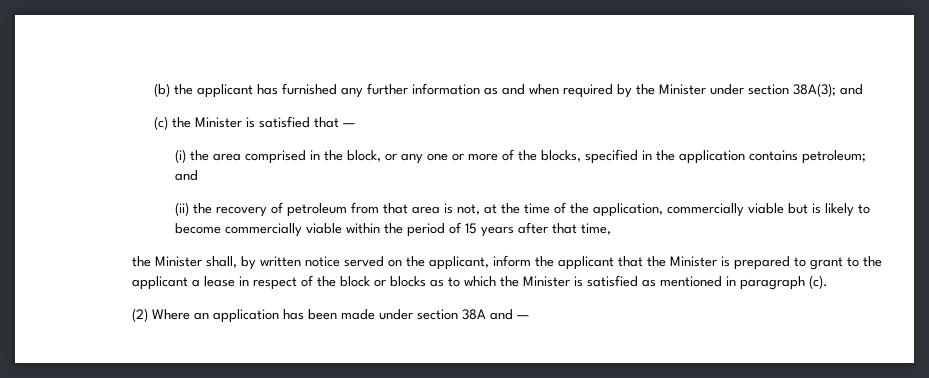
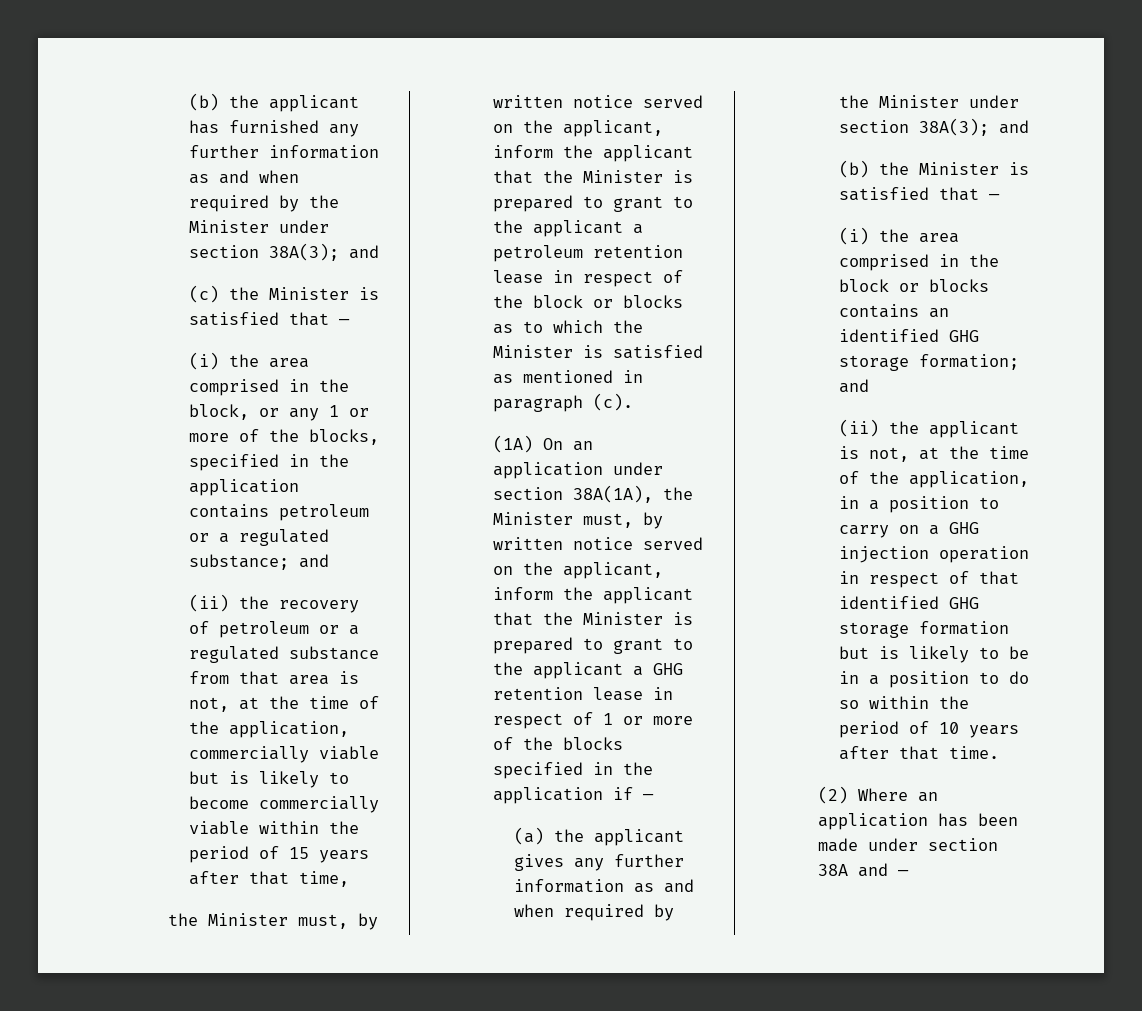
[427,153,449,161] one -> [329,405,340,417] 1
[802,150,867,164] petroleum; -> [279,504,370,521] [189,529,330,546] [189,554,290,570] petroleum or a regulated substance;
(348, 210) none -> [319,625,360,635] [189,646,380,663] or a regulated substance
[205,256,237,268] shall, -> [298,914,349,929] must,
(200, 283) none -> [493,245,684,262] petroleum retention
(828, 282) none -> [493,435,594,453] [493,462,664,479] [493,485,694,503] [493,512,664,529] [493,537,704,550] [493,562,664,579] [493,587,694,604] [493,612,694,626] [493,637,694,654] [493,662,684,679] [493,687,674,701] [493,712,694,729] [493,737,624,750] [493,762,654,779] [493,787,655,804] [514,827,685,846] [514,854,685,871] [514,879,695,893] [514,904,675,921] [839,95,1020,108] [839,118,1030,136] [839,160,1030,178] [839,187,1001,201] [839,227,960,245] [839,254,1000,271] [839,279,990,292] [839,304,950,318] [839,329,980,342] [839,354,1020,371] [839,379,870,393] [839,419,1020,438] [839,446,1030,462] [839,471,1030,488] [839,496,1000,513] [839,522,980,538] [839,546,1030,563] [839,571,1020,588] [839,596,980,609] [839,621,1010,638] [839,646,1030,663] [839,671,1030,688] [839,696,970,709] [839,721,1020,738] [839,746,1000,760] // (1A) On an application under section 38A(1A), the Minister must, by written notice served on the applicant, inform the applicant that the Minister is prepared to grant to the applicant a GHG retention lease in respect of 1 or more of the blocks specified in the application if — // (a) the applicant gives any further information as and when required by the Minister under section 38A(3); and // (b) the Minister is satisfied that — // (i) the area comprised in the block or blocks contains an identified GHG storage formation; and // (ii) the applicant is not, at the time of the application, in a position to carry on a GHG injection operation in respect of that identified GHG storage formation but is likely to be in a position to do so within the period of 10 years after that time.

